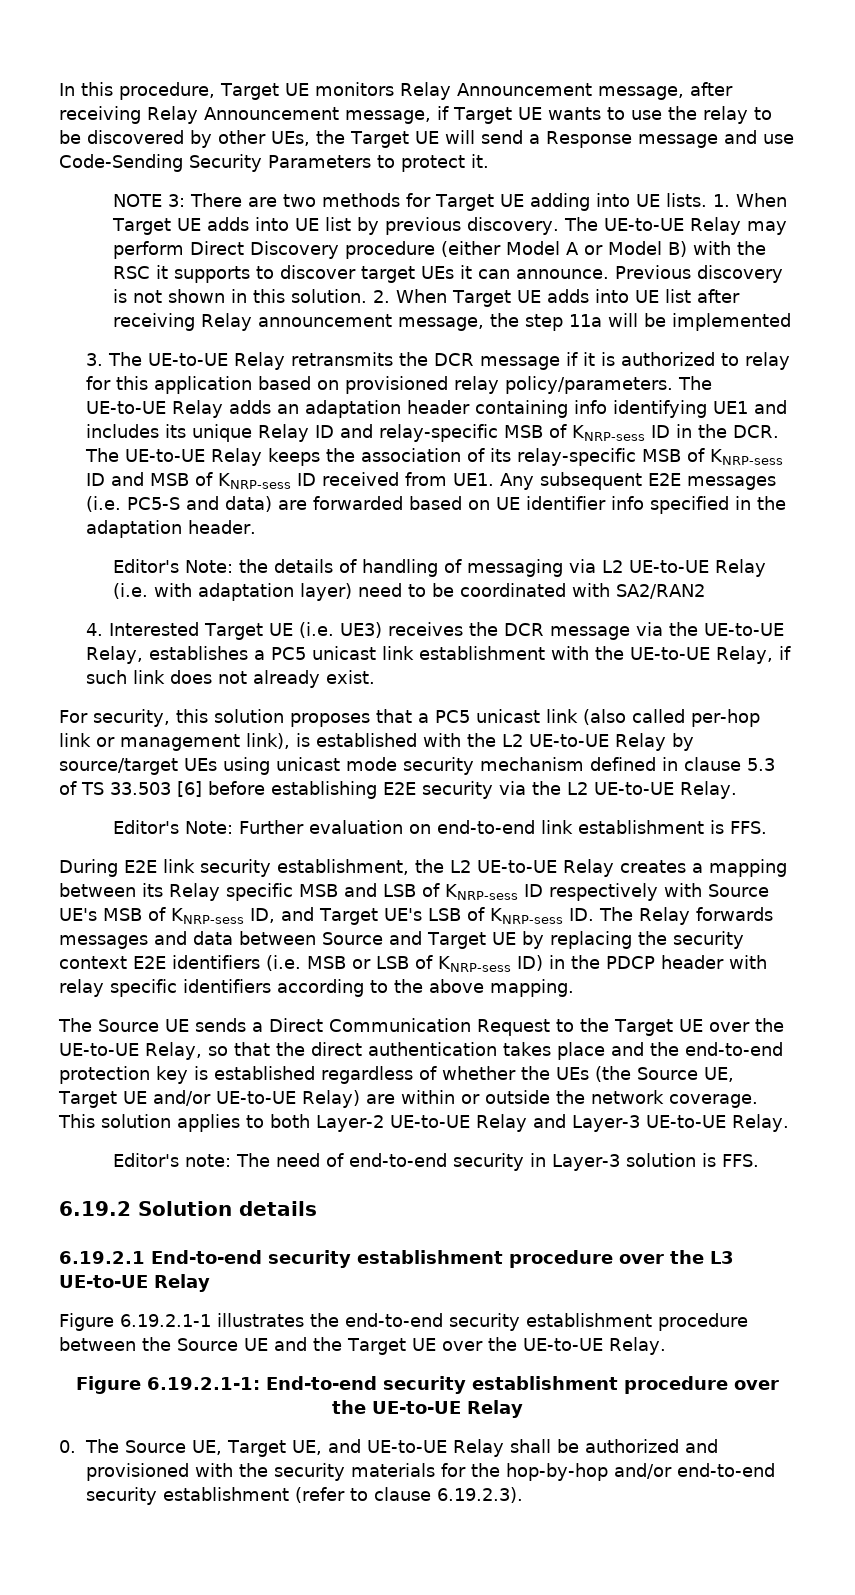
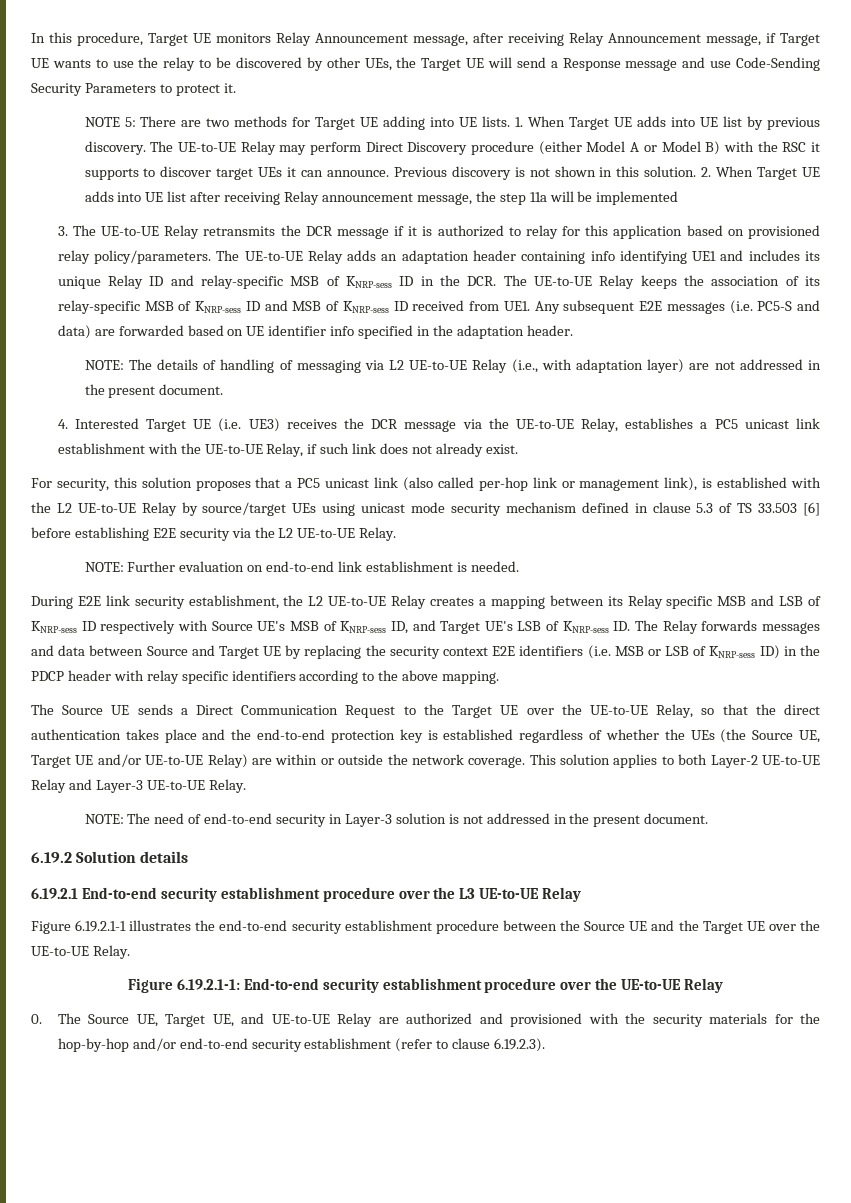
[168,194,186,207] 3: -> [124,117,136,127] 5:
[113,559,269,573] Editor's Note: the -> [84,359,152,370] NOTE: The
[113,583,149,599] (i.e. -> [511,359,538,373] (i.e.,
[358,583,706,599] need to be coordinated with SA2/RAN2 -> [689,359,821,370] [84,384,224,398] are not addressed in the present document.
[113,820,234,834] Editor's Note: -> [84,562,124,572] NOTE:
[730,821,768,834] FFS. -> [470,561,519,572] needed.
[113,1153,232,1167] Editor's note: -> [84,814,124,824] NOTE:
[722,1154,760,1167] FFS. -> [462,813,709,827] not addressed in the present document.
[510,1439,580,1453] shall be -> [378,1017,399,1024] are

